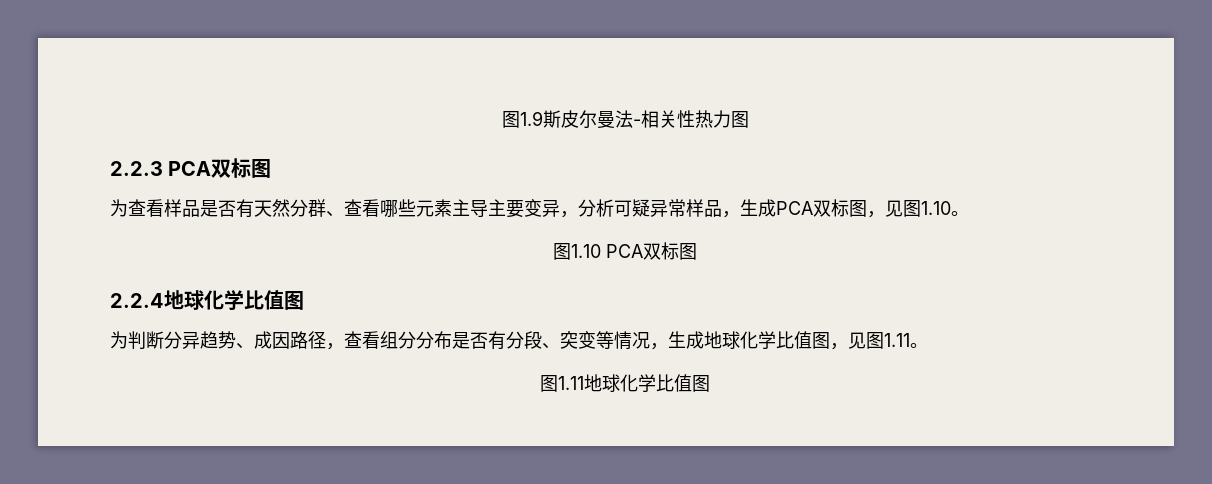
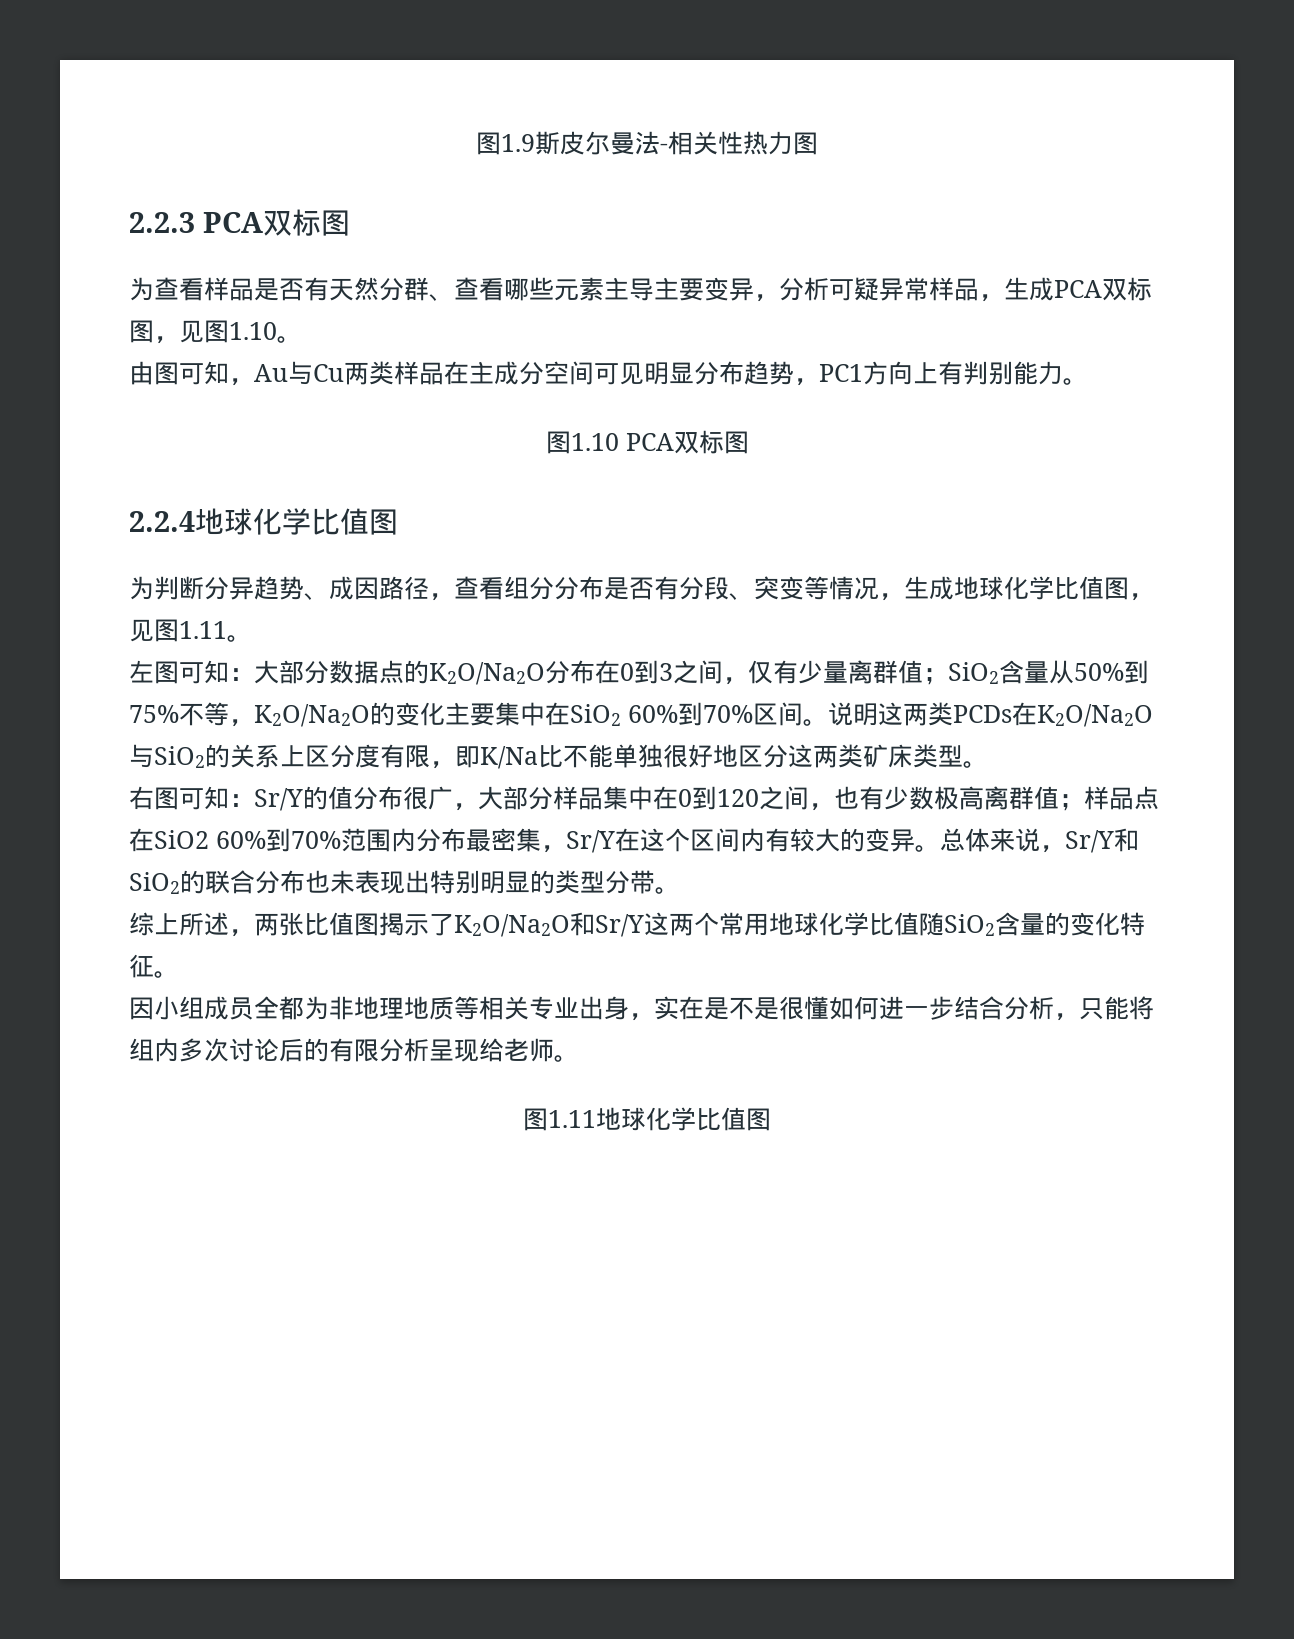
(969, 213) none -> [129,361,1088,386] // 由图可知，Au与Cu两类样品在主成分空间可见明显分布趋势，PC1方向上有判别能力。
(928, 345) none -> [129,660,1149,685] [129,702,1153,727] [129,744,988,769] [129,786,1159,811] [129,828,1139,853] [129,870,680,894] [129,912,1145,937] [129,954,179,978] [129,996,1154,1021] [129,1038,579,1062] // 左图可知：大部分数据点的K2O/Na2O分布在0到3之间，仅有少量离群值；SiO2含量从50%到75%不等，K2O/Na2O的变化主要集中在SiO2 60%到70%区间。说明这两类PCDs在K2O/Na2O与SiO2的关系上区分度有限，即K/Na比不能单独很好地区分这两类矿床类型。 // 右图可知：Sr/Y的值分布很广，大部分样品集中在0到120之间，也有少数极高离群值；样品点在SiO2 60%到70%范围内分布最密集，Sr/Y在这个区间内有较大的变异。总体来说，Sr/Y和SiO2的联合分布也未表现出特别明显的类型分带。 // 综上所述，两张比值图揭示了K2O/Na2O和Sr/Y这两个常用地球化学比值随SiO2含量的变化特征。 // 因小组成员全都为非地理地质等相关专业出身，实在是不是很懂如何进一步结合分析，只能将组内多次讨论后的有限分析呈现给老师。

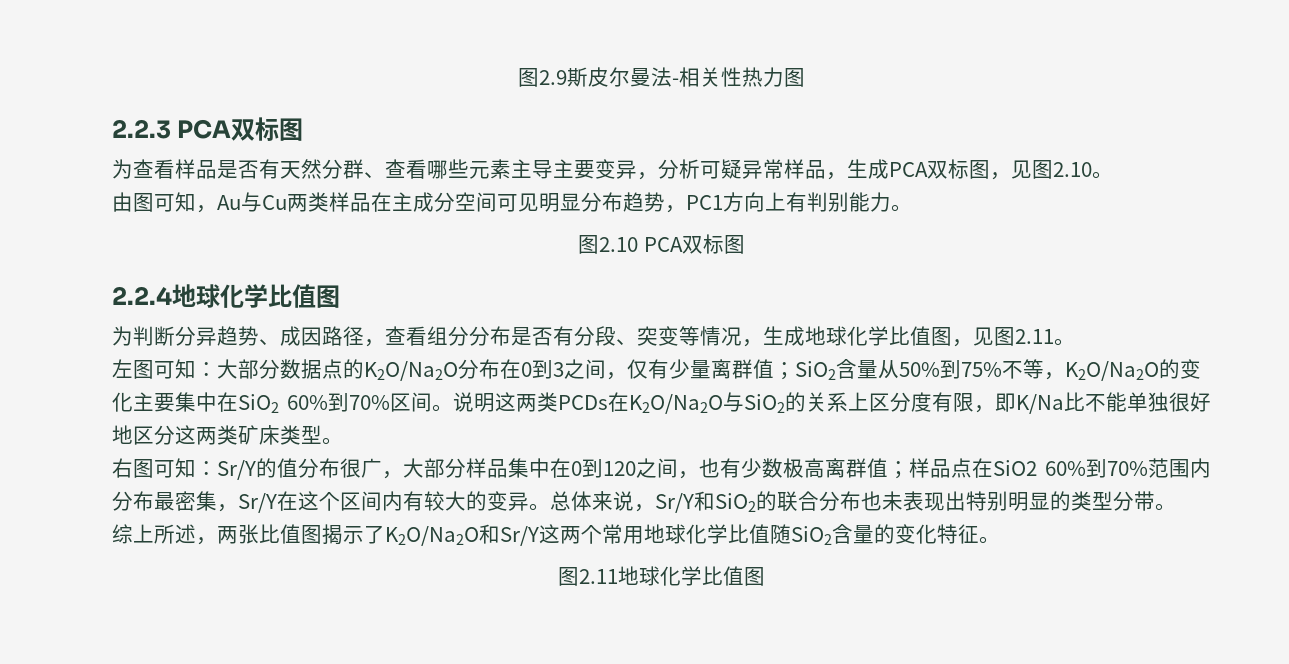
[476,132,535,155] 图1.9 -> [518,68,567,87] 图2.9
[229,322,277,340] 1.10 -> [1053,162,1092,177] 2.10
[570,433,619,451] 1.10 -> [599,237,639,252] 2.10
[179,621,227,639] 1.11 -> [1015,329,1054,344] 2.11
[129,996,1154,1021] [129,1038,579,1062] [523,1108,596,1131] // 因小组成员全都为非地理地质等相关专业出身，实在是不是很懂如何进一步结合分析，只能将组内多次讨论后的有限分析呈现给老师。 // 图1.11 -> [558,567,618,586] // 图2.11

